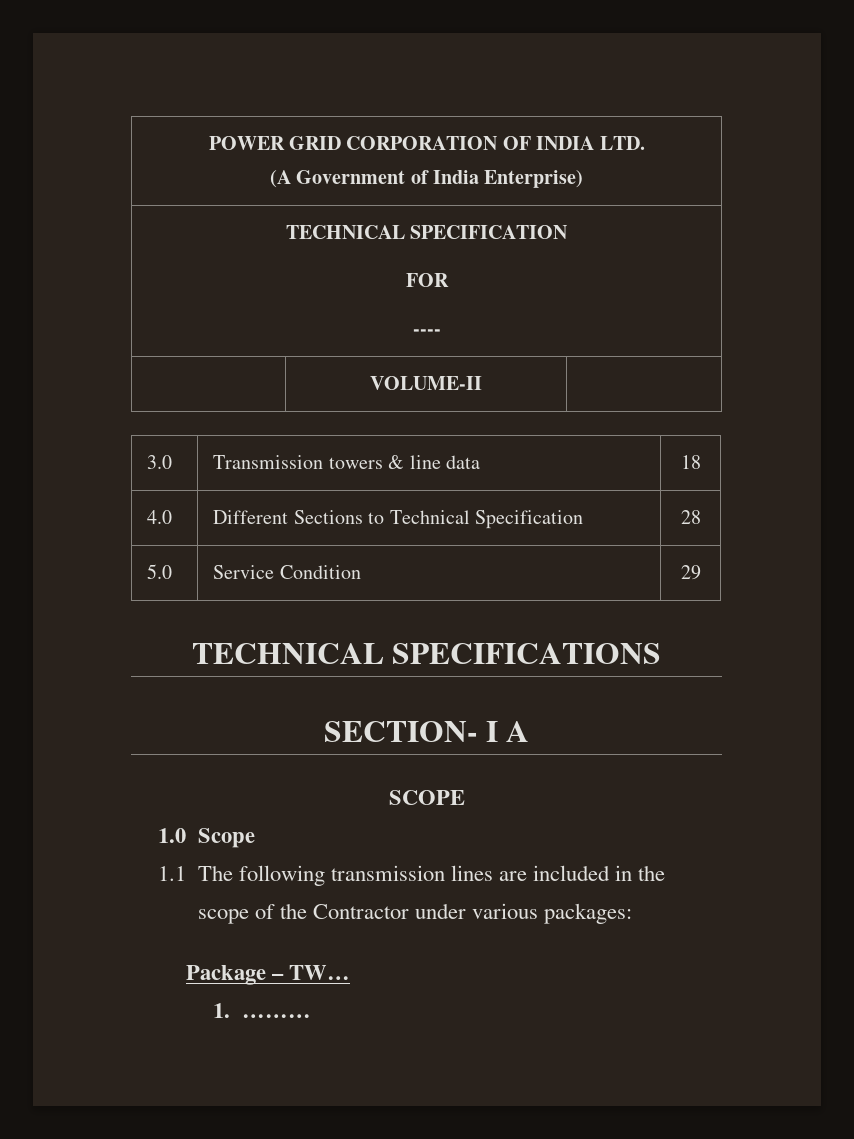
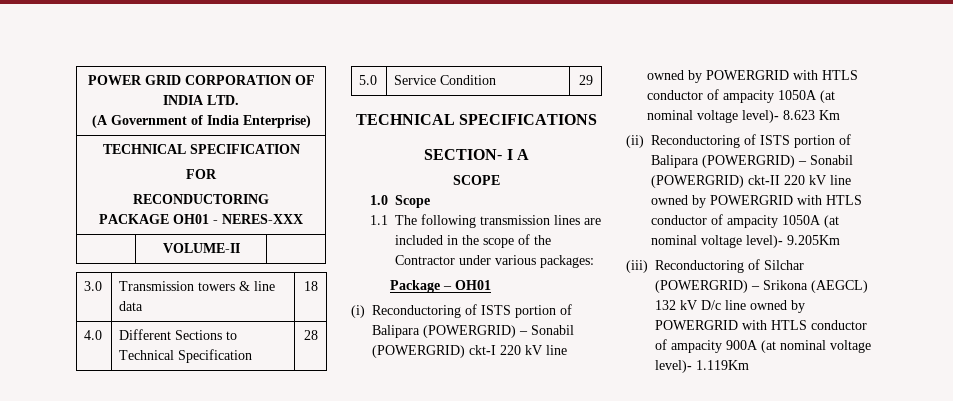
[412,329,441,335] ---- -> [133,194,269,204] [99,214,303,224] RECONDUCTORING // PACKAGE OH01 - NERES-XXX
[289,965,351,980] [213,1003,311,1018] TW… // 1. ……… -> [454,280,491,290] [351,304,572,318] [372,325,574,338] [372,345,567,358] [647,70,858,83] [647,89,835,103] [647,110,840,123] [626,134,851,148] [651,155,853,168] [651,175,851,188] [651,195,862,208] [651,214,839,228] [651,235,840,248] [626,259,804,273] [655,280,868,293] [655,300,805,313] [655,320,867,330] [655,339,871,353] [655,360,749,373] OH01 // (i) Reconductoring of ISTS portion of Balipara (POWERGRID) – Sonabil (POWERGRID) ckt-I 220 kV line owned by POWERGRID with HTLS conductor of ampacity 1050A (at nominal voltage level)- 8.623 Km // (ii) Reconductoring of ISTS portion of Balipara (POWERGRID) – Sonabil (POWERGRID) ckt-II 220 kV line owned by POWERGRID with HTLS conductor of ampacity 1050A (at nominal voltage level)- 9.205Km // (iii) Reconductoring of Silchar (POWERGRID) – Srikona (AEGCL) 132 kV D/c line owned by POWERGRID with HTLS conductor of ampacity 900A (at nominal voltage level)- 1.119Km

